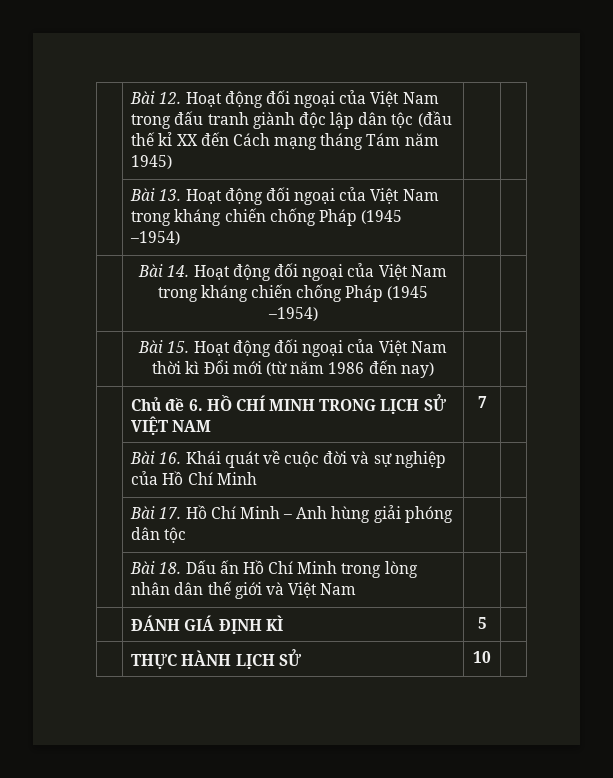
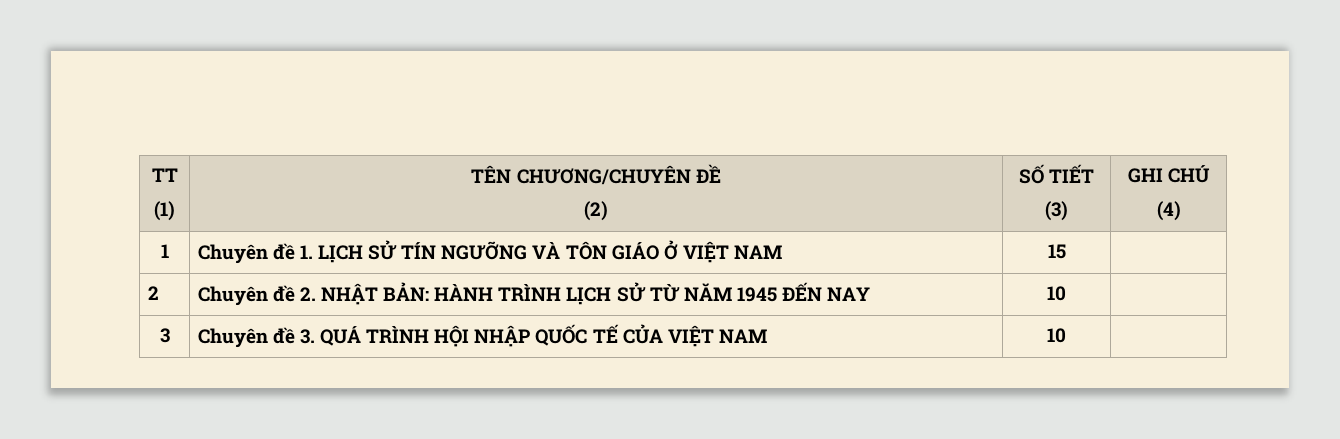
[130,90,439,108] [131,111,452,129] [131,132,439,150] [131,155,173,169] [130,187,439,205] [131,208,403,226] [130,231,181,245] [138,263,447,281] [157,284,429,302] [267,307,318,321] [138,339,447,357] [152,360,434,378] [131,394,447,414] [131,416,212,435] [477,396,487,408] [130,450,446,468] [131,471,257,485] [130,505,453,523] [131,527,187,543] [130,560,418,578] [131,581,357,599] [131,615,283,634] [477,617,487,629] [131,649,302,669] | Bài 12. Hoạt động đối ngoại của Việt Nam trong đấu tranh giành độc lập dân tộc (đầu thế kỉ XX đến Cách mạng tháng Tám năm 1945) | | // | Bài 13. Hoạt động đối ngoại của Việt Nam trong kháng chiến chống Pháp (1945 –1954) | | // | Bài 14. Hoạt động đối ngoại của Việt Nam trong kháng chiến chống Pháp (1945 –1954) | | // | Bài 15. Hoạt động đối ngoại của Việt Nam thời kì Đổi mới (từ năm 1986 đến nay) | | // | Chủ đề 6. HỒ CHÍ MINH TRONG LỊCH SỬ VIỆT NAM | 7 | // | Bài 16. Khái quát về cuộc đời và sự nghiệp của Hồ Chí Minh | | // | Bài 17. Hồ Chí Minh – Anh hùng giải phóng dân tộc | | // | Bài 18. Dấu ấn Hồ Chí Minh trong lòng nhân dân thế giới và Việt Nam | | // | ĐÁNH GIÁ ĐỊNH KÌ | 5 | // | THỰC HÀNH LỊCH SỬ -> [151,168,178,182] [154,201,175,221] [471,164,721,185] [584,201,608,221] [1018,164,1095,184] [1045,201,1068,221] [1127,165,1211,183] [1156,201,1181,221] [160,244,169,258] [197,240,783,264] [1047,244,1066,259] [147,286,159,300] [197,282,871,306] [1047,286,1066,301] [159,328,170,343] [197,324,767,348] TT // (1) | TÊN CHƯƠNG/CHUYÊN ĐỀ // (2) | SỐ TIẾT // (3) | GHI CHÚ // (4) // 1 | Chuyên đề 1. LỊCH SỬ TÍN NGƯỠNG VÀ TÔN GIÁO Ở VIỆT NAM | 15 | // 2 | Chuyên đề 2. NHẬT BẢN: HÀNH TRÌNH LỊCH SỬ TỪ NĂM 1945 ĐẾN NAY | 10 | // 3 | Chuyên đề 3. QUÁ TRÌNH HỘI NHẬP QUỐC TẾ CỦA VIỆT NAM

